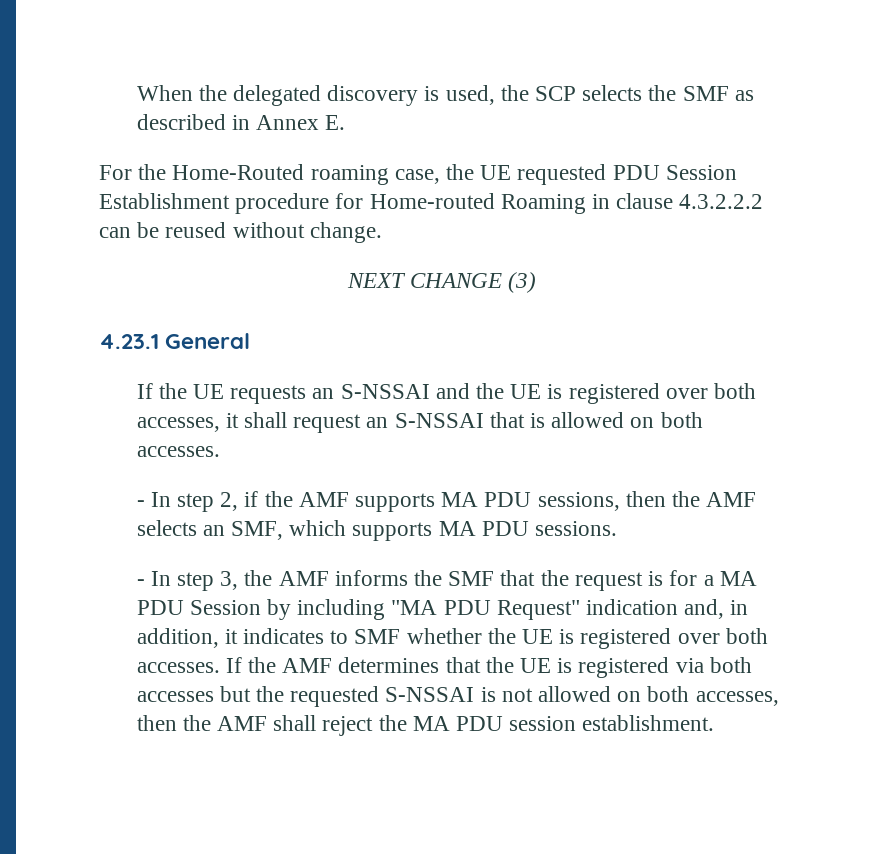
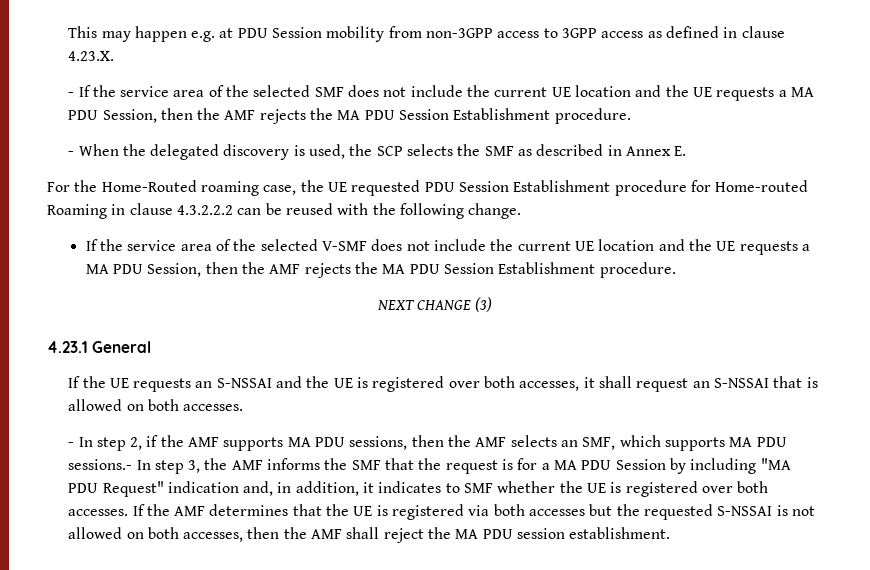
(136, 93) none -> [68,26,785,42] [68,51,115,61] [68,85,814,101] [68,108,631,124] [68,151,75,156] This may happen e.g. at PDU Session mobility from non-3GPP access to 3GPP access as defined in clause 4.23.X. // - If the service area of the selected SMF does not include the current UE location and the UE requests a MA PDU Session, then the AMF rejects the MA PDU Session Establishment procedure. // -
[232,222,382,243] without change. -> [337,203,522,219] [85,239,810,255] [85,262,676,278] with the following change. // If the service area of the selected V-SMF does not include the current UE location and the UE requests a MA PDU Session, then the AMF rejects the MA PDU Session Establishment procedure.
[535,521,618,536] [136,579,145,586] sessions. // - -> [68,459,133,470] sessions.-

